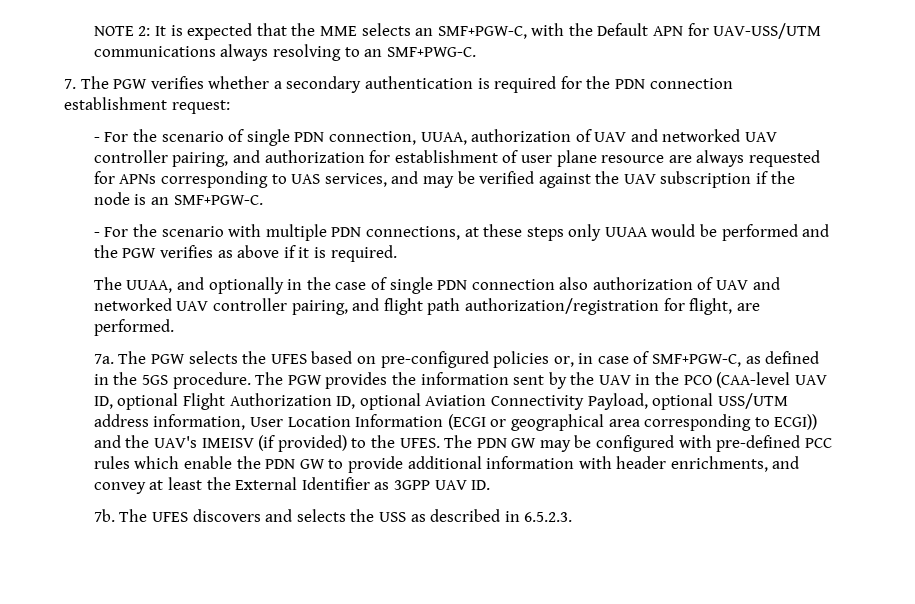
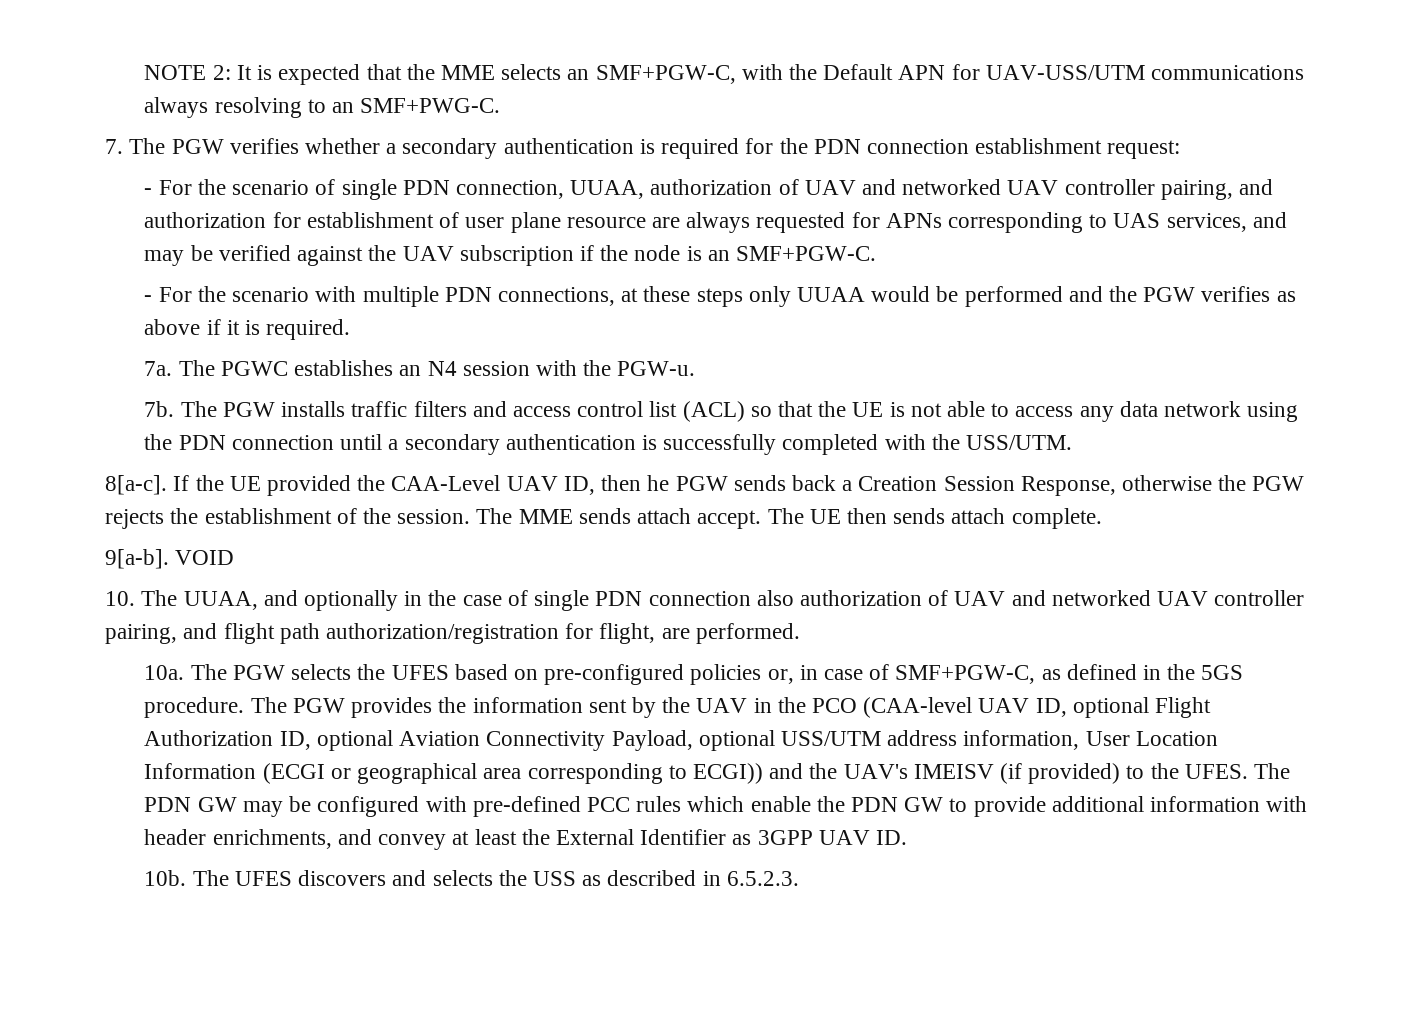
(397, 253) none -> [144,360,696,376] [144,401,1299,422] [144,434,1072,455] [105,475,1305,496] [105,508,1102,529] [105,549,235,569] [105,591,136,606] 7a. The PGWC establishes an N4 session with the PGW-u. // 7b. The PGW installs traffic filters and access control list (ACL) so that the UE is not able to access any data network using the PDN connection until a secondary authentication is successfully completed with the USS/UTM. // 8[a-c]. If the UE provided the CAA-Level UAV ID, then he PGW sends back a Creation Session Response, otherwise the PGW rejects the establishment of the session. The MME sends attach accept. The UE then sends attach complete. // 9[a-b]. VOID // 10.
[93,354,114,364] 7a. -> [144,665,185,680] 10a.
[93,509,115,522] 7b. -> [144,870,187,886] 10b.

